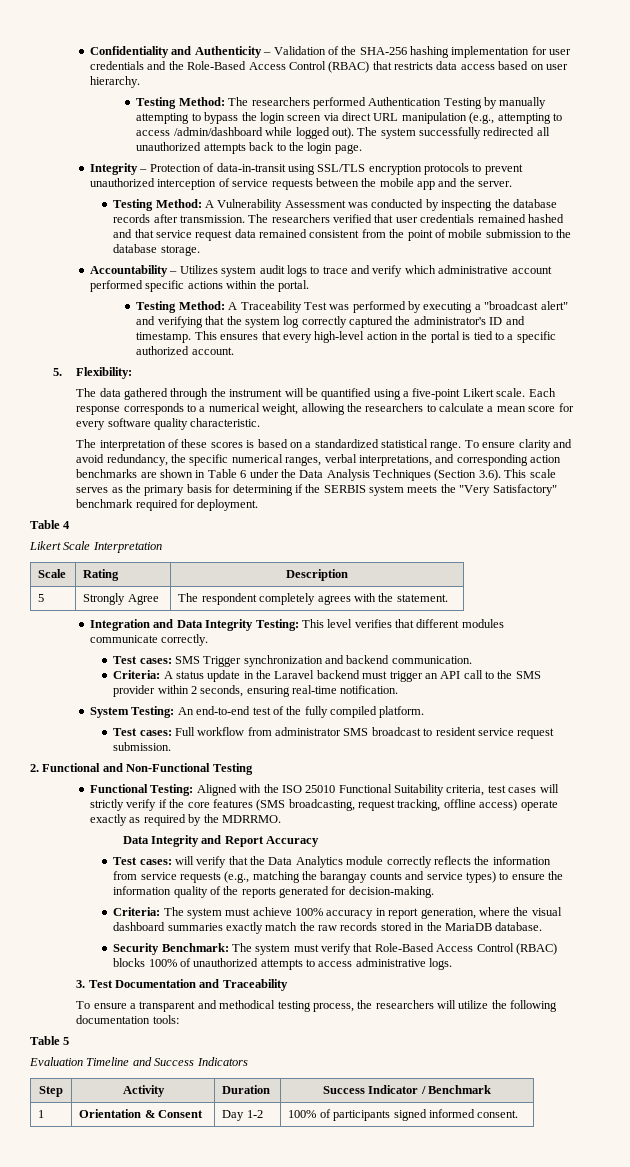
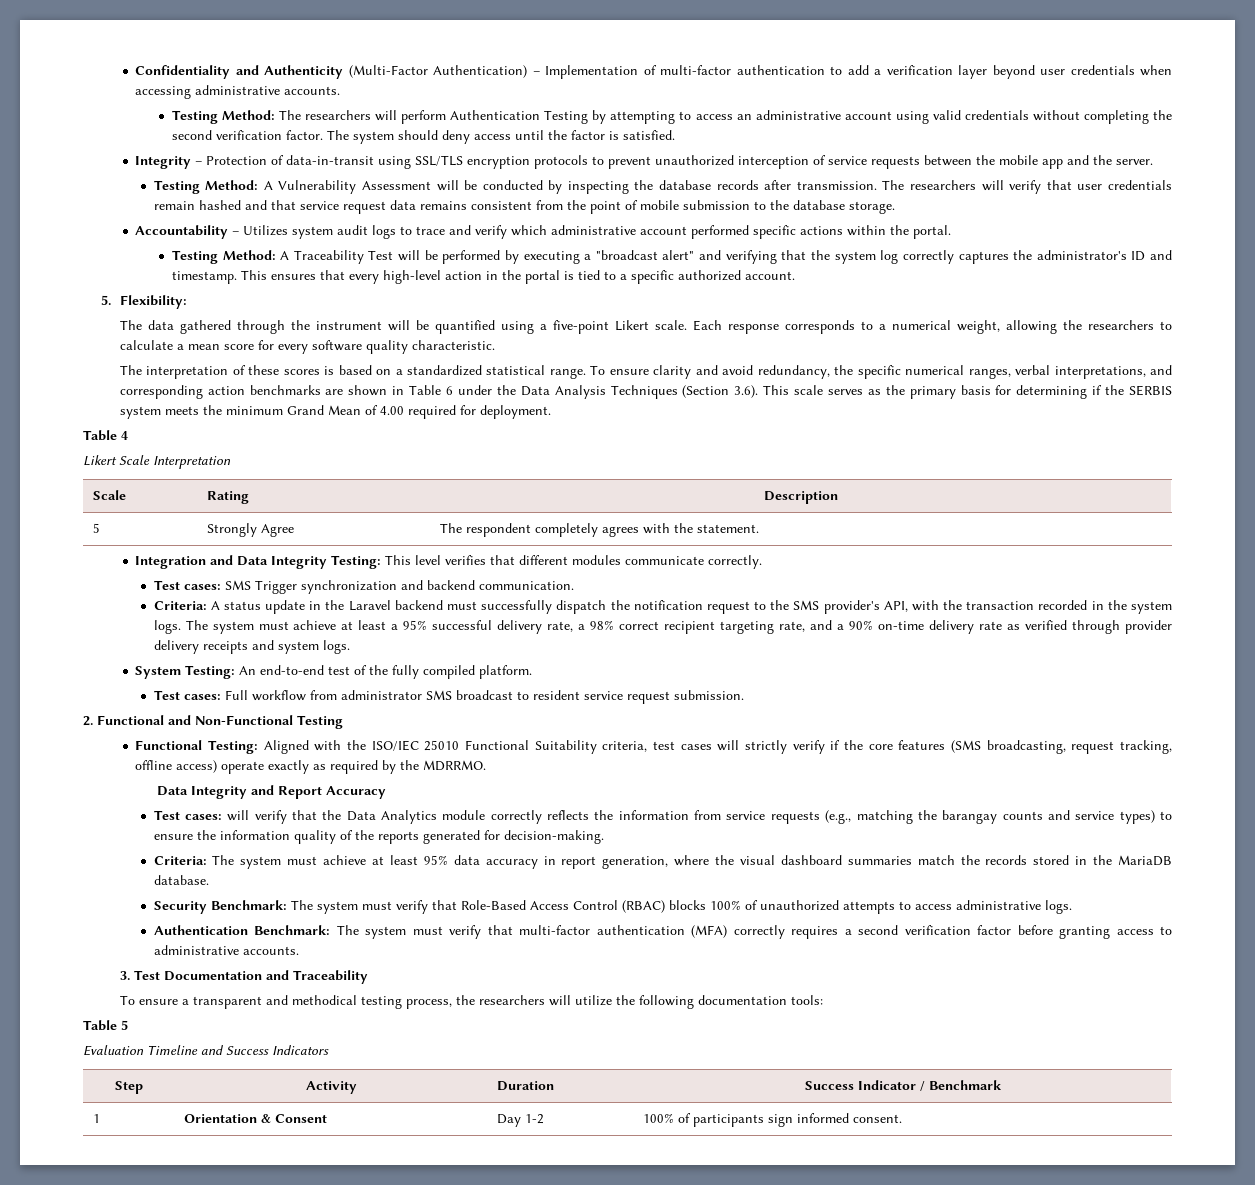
[263,46,572,58] [90,61,568,73] [90,76,141,88] – Validation of the SHA-256 hashing implementation for user credentials and the Role-Based Access Control (RBAC) that restricts data access based on user hierarchy. -> [348,65,1172,79] [135,85,341,99] (Multi-Factor Authentication) – Implementation of multi-factor authentication to add a verification layer beyond user credentials when accessing administrative accounts.
[312,97,366,109] performed -> [375,110,447,124] will perform
[499,97,547,109] [136,112,562,124] [136,127,550,139] [136,142,362,154] manually attempting to bypass the login screen via direct URL manipulation (e.g., attempting to access /admin/dashboard while logged out). The system successfully redirected all unauthorized attempts back to the login page. -> [610,110,1172,124] [171,130,675,144] attempting to access an administrative account using valid credentials without completing the second verification factor. The system should deny access until the factor is satisfied.
[348,202,369,208] was -> [436,180,478,191] will be
[333,214,373,223] verified -> [981,180,1042,194] will verify
[477,214,526,223] remained -> [153,201,195,210] remain
[259,229,308,238] remained -> [419,201,467,210] remains
[329,304,350,310] was -> [398,250,438,261] will be
[349,316,394,328] captured -> [958,251,1009,264] captures
[459,484,557,496] [76,499,134,508] "Very Satisfactory" benchmark -> [225,405,404,415] minimum Grand Mean of 4.00
[389,670,541,682] [113,685,399,697] trigger an API call to the SMS provider within 2 seconds, ensuring real-time notification. -> [481,600,1172,614] [153,620,1172,634] [153,640,350,654] successfully dispatch the notification request to the SMS provider's API, with the transaction recorded in the system logs. The system must achieve at least a 95% successful delivery rate, a 98% correct recipient targeting rate, and a 90% on-time delivery rate as verified through provider delivery receipts and system logs.
[281,785,302,793] ISO -> [371,740,419,751] ISO/IEC
[295,908,324,916] 100% -> [372,855,480,865] at least 95% data
[225,922,263,934] exactly -> (912, 860) none
[318,925,338,931] raw -> (980, 860) none
(453, 964) none -> [153,925,1172,939] [153,945,299,955] // Authentication Benchmark: The system must verify that multi-factor authentication (MFA) correctly requires a second verification factor before granting access to administrative accounts.
[393,1109,427,1121] signed -> [767,1114,793,1127] sign

